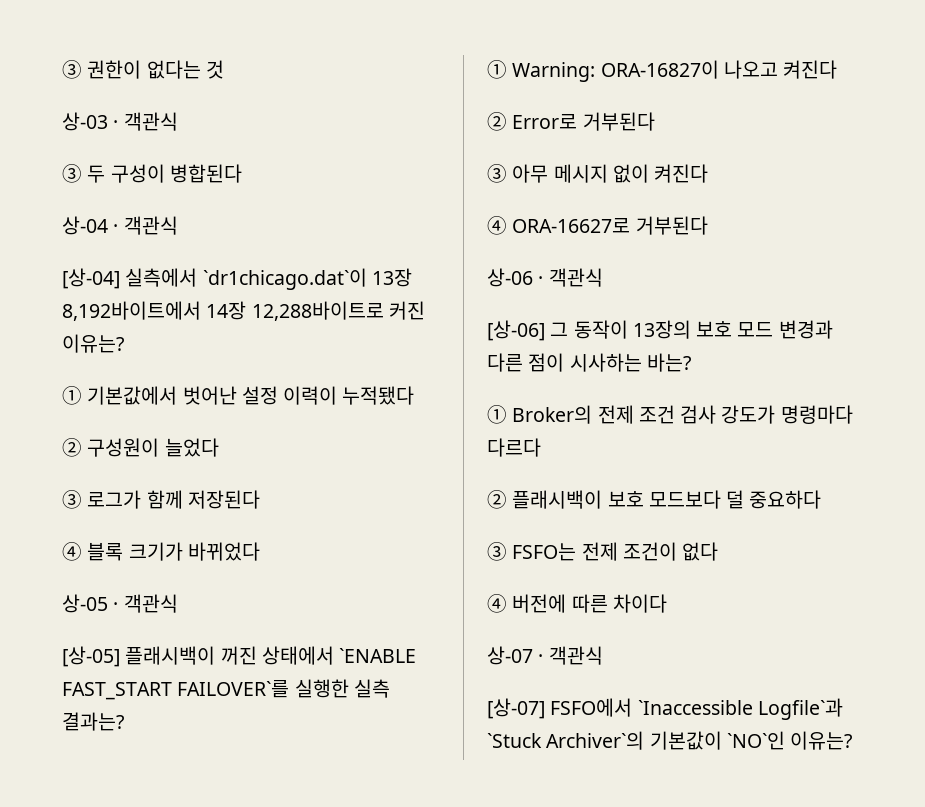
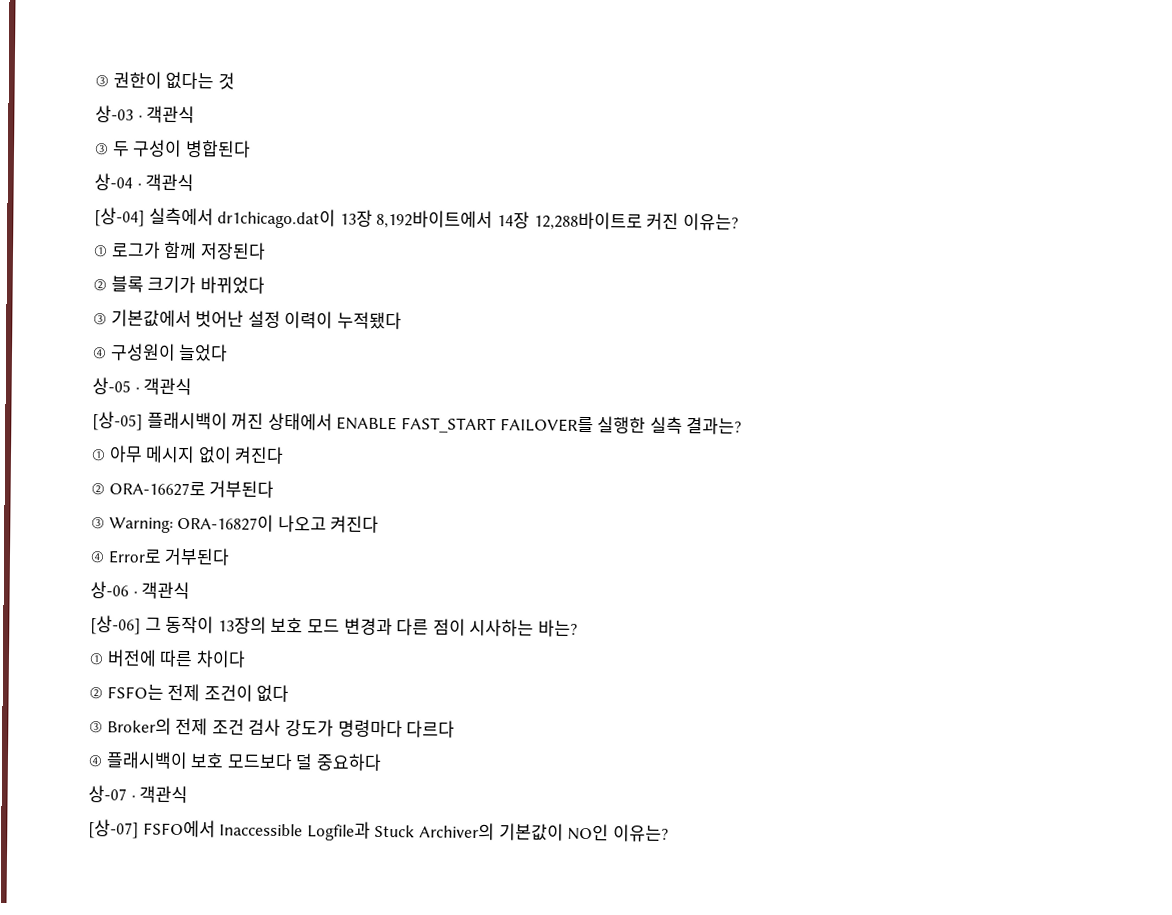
[202,268,367,290] `dr1chicago.dat`이 -> [217,208,337,229] dr1chicago.dat이
(82, 395) none -> [110,241,266,260] [93,275,265,294] [93,313,107,326] 로그가 함께 저장된다 // ② 블록 크기가 바뀌었다 // ③
[62,438,82,457] ② -> [92,347,107,360] ④
[62,490,260,509] [62,542,260,561] // ③ 로그가 함께 저장된다 // ④ 블록 크기가 바뀌었다 -> (229, 352) none
[339,648,417,663] [62,680,290,700] `ENABLE FAST_START FAILOVER`를 -> [336,416,594,434] ENABLE FAST_START FAILOVER를
(507, 69) none -> [108,445,285,464] [91,480,275,498] [91,517,105,530] 아무 메시지 없이 켜진다 // ② ORA-16627로 거부된다 // ③
[487,112,507,131] ② -> [90,551,105,564] ④
[487,164,709,183] [487,216,708,235] // ③ 아무 메시지 없이 켜진다 // ④ ORA-16627로 거부된다 -> (231, 556) none
(507, 414) none -> [106,649,246,668] [89,683,290,703] [89,721,103,734] 버전에 따른 차이다 // ② FSFO는 전제 조건이 없다 // ③
[487,490,507,509] ② -> [88,755,103,768] ④
[487,542,719,561] [487,594,667,613] // ③ FSFO는 전제 조건이 없다 // ④ 버전에 따른 차이다 -> (382, 762) none
[637,698,843,720] [487,731,785,750] `Inaccessible Logfile`과 `Stuck Archiver`의 기본값이 `NO`인 -> [219,821,610,842] Inaccessible Logfile과 Stuck Archiver의 기본값이 NO인

